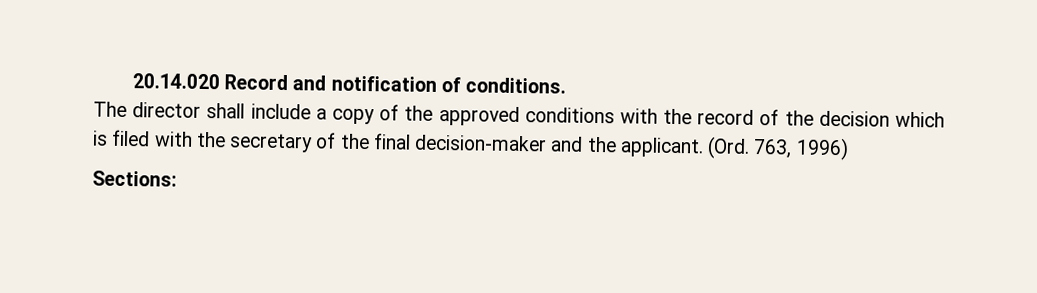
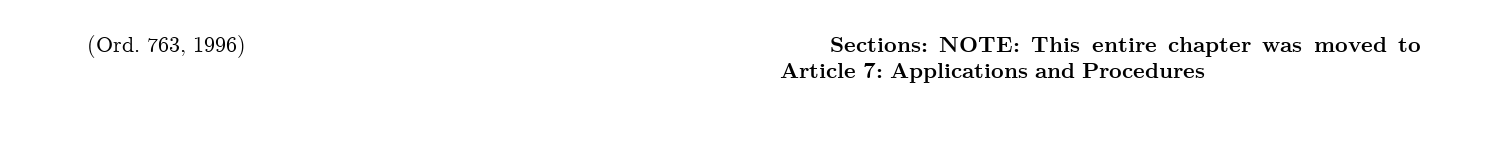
[131,73,567,94] [93,101,945,128] [92,129,849,161] [92,170,177,187] 20.14.020 Record and notification of conditions. // The director shall include a copy of the approved conditions with the record of the decision which is filed with the secretary of the final decision-maker and the applicant. (Ord. 763, 1996) // Sections: -> [87,35,246,58] [829,37,1421,57] [780,63,1205,83] (Ord. 763, 1996) // Sections: NOTE: This entire chapter was moved to Article 7: Applications and Procedures

